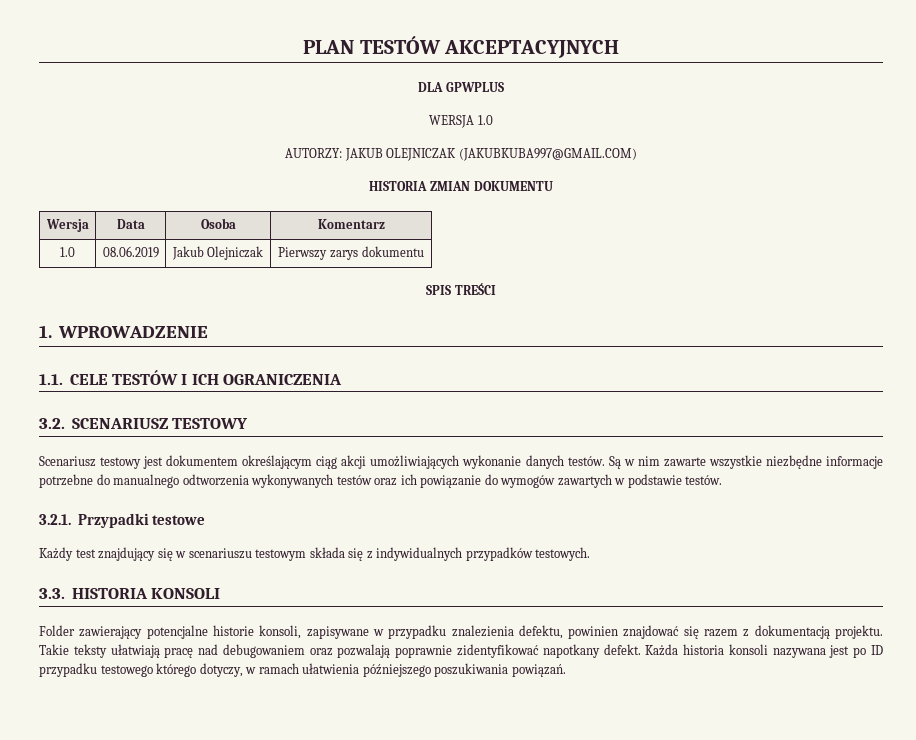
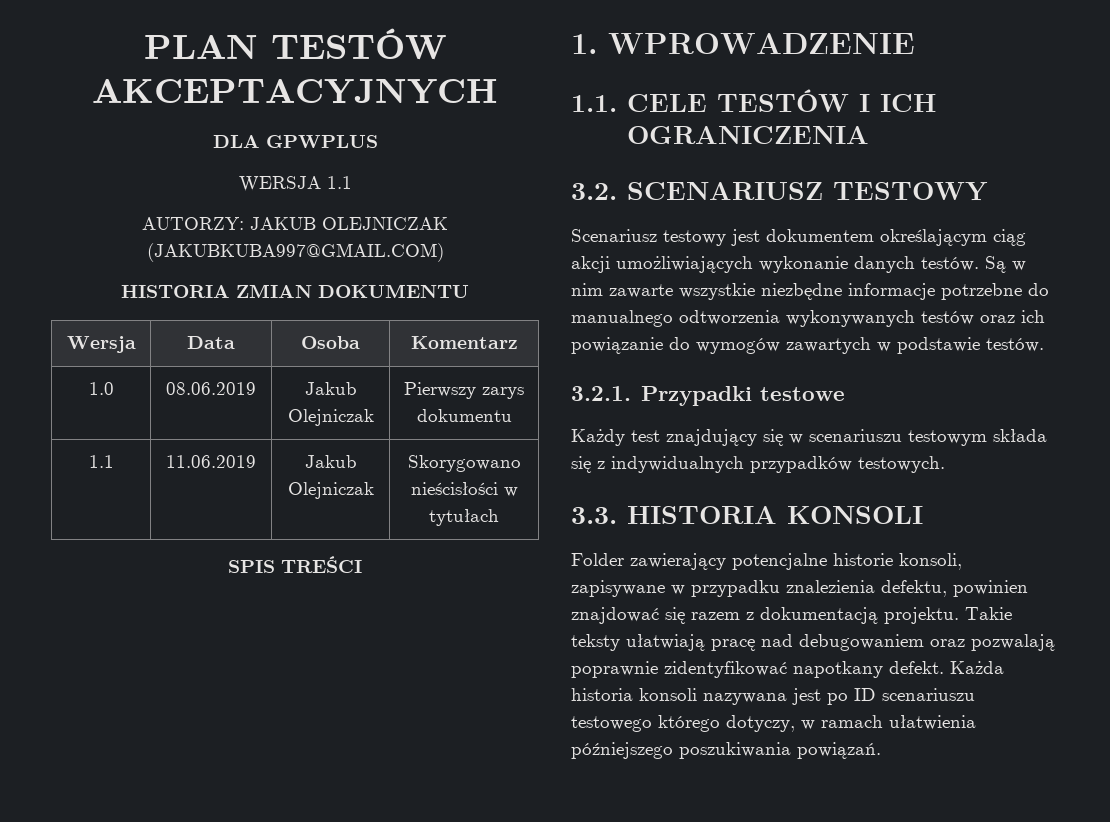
[477,115,493,125] 1.0 -> [326,176,352,189] 1.1
(424, 251) none -> [88,455,114,468] [166,455,256,468] [304,455,357,468] [287,482,374,499] [407,455,521,472] [410,482,518,497] [429,509,499,526] // 1.1 | 11.06.2019 | Jakub Olejniczak | Skorygowano nieścisłości w tytułach
[39,663,97,677] przypadku -> [882,688,975,701] scenariuszu

